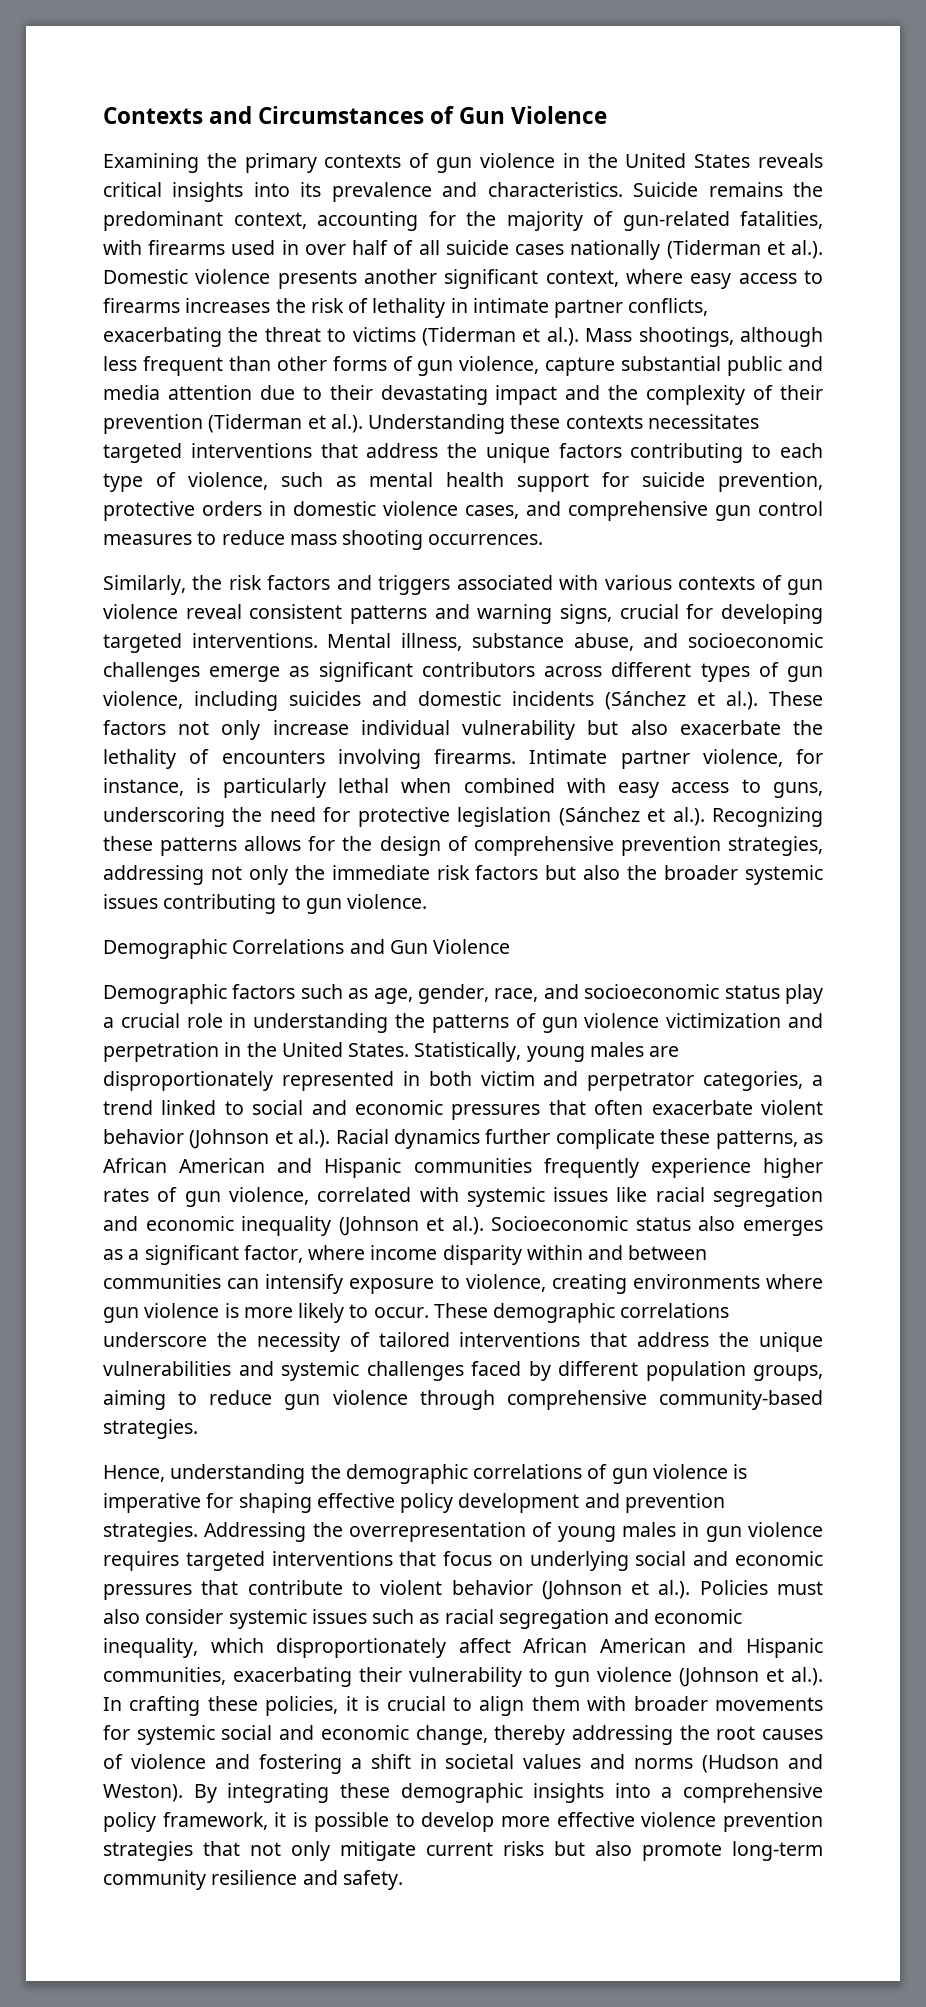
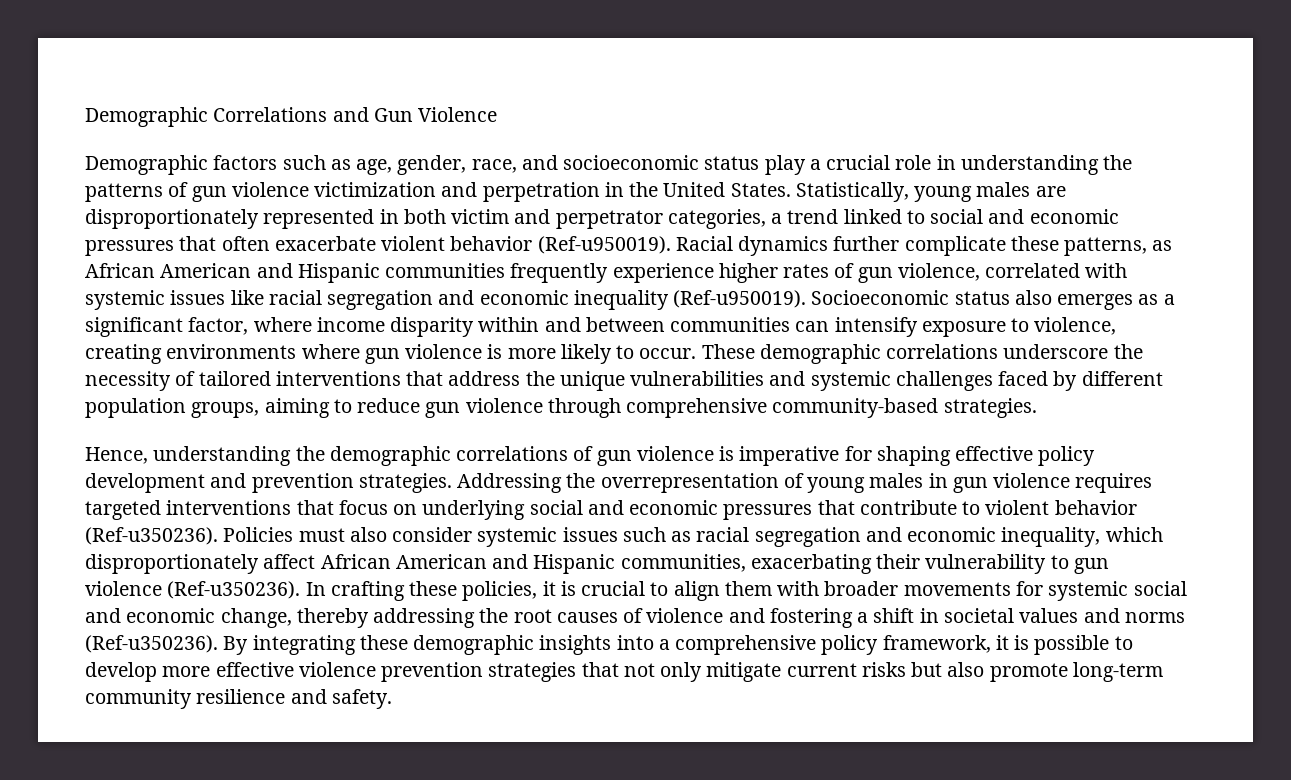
[103,106,608,124] [103,153,824,173] [103,182,824,202] [103,211,823,231] [103,240,824,260] [103,269,824,289] [103,298,709,318] [103,327,823,347] [103,356,823,376] [103,385,823,405] [103,414,759,434] [103,443,824,463] [103,472,823,492] [103,501,823,521] [103,530,544,550] [103,575,824,595] [103,604,823,624] [103,633,823,653] [103,662,823,682] [103,691,823,711] [103,720,823,740] [103,749,823,769] [103,778,823,798] [103,807,824,827] [103,836,823,856] [103,865,823,885] [103,894,428,914] Contexts and Circumstances of Gun Violence // Examining the primary contexts of gun violence in the United States reveals critical insights into its prevalence and characteristics. Suicide remains the predominant context, accounting for the majority of gun-related fatalities, with firearms used in over half of all suicide cases nationally (Tiderman et al.). Domestic violence presents another significant context, where easy access to firearms increases the risk of lethality in intimate partner conflicts, exacerbating the threat to victims (Tiderman et al.). Mass shootings, although less frequent than other forms of gun violence, capture substantial public and media attention due to their devastating impact and the complexity of their prevention (Tiderman et al.). Understanding these contexts necessitates targeted interventions that address the unique factors contributing to each type of violence, such as mental health support for suicide prevention, protective orders in domestic violence cases, and comprehensive gun control measures to reduce mass shooting occurrences. // Similarly, the risk factors and triggers associated with various contexts of gun violence reveal consistent patterns and warning signs, crucial for developing targeted interventions. Mental illness, substance abuse, and socioeconomic challenges emerge as significant contributors across different types of gun violence, including suicides and domestic incidents (Sánchez et al.). These factors not only increase individual vulnerability but also exacerbate the lethality of encounters involving firearms. Intimate partner violence, for instance, is particularly lethal when combined with easy access to guns, underscoring the need for protective legislation (Sánchez et al.). Recognizing these patterns allows for the design of comprehensive prevention strategies, addressing not only the immediate risk factors but also the broader systemic issues contributing to gun violence. // -> (85, 117) none
[189,1129,331,1149] (Johnson et al.). -> [537,236,671,254] (Ref-u950019).
[338,1216,484,1236] (Johnson et al.). -> [673,290,807,308] (Ref-u950019).
[541,1580,691,1600] (Johnson et al.). -> [85,527,218,545] (Ref-u350236).
[679,1667,824,1687] (Johnson et al.). -> [167,581,301,599] (Ref-u350236).
[702,1754,823,1773] [103,1784,183,1802] (Hudson and Weston). -> [85,635,218,653] (Ref-u350236).

